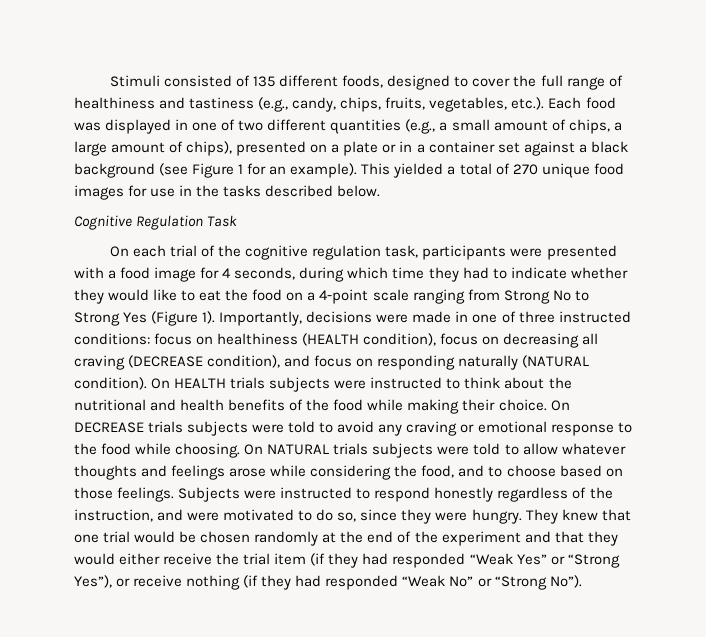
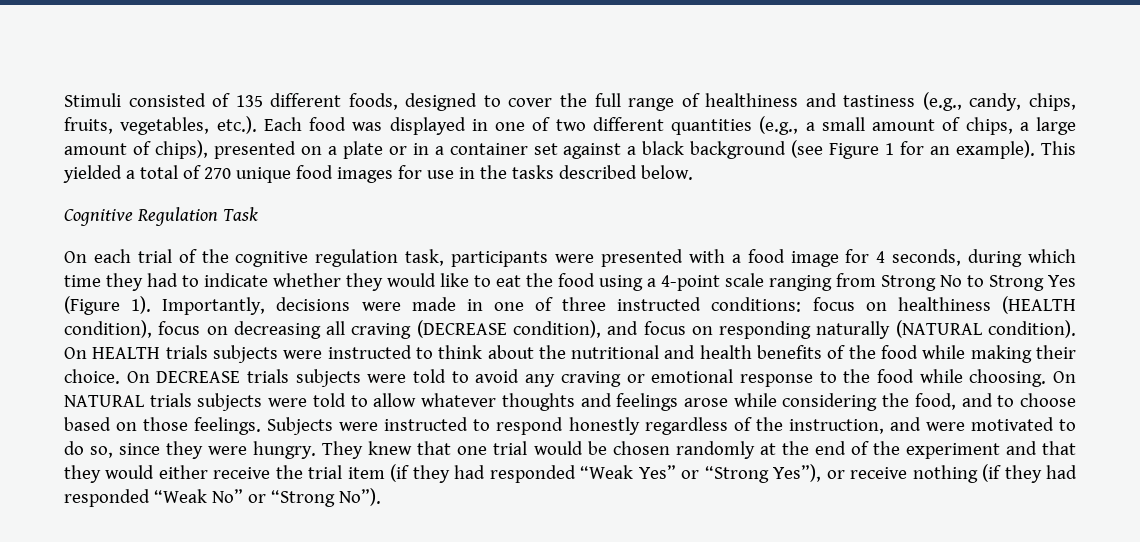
[286,292,304,301] on -> [599,275,643,291] using

